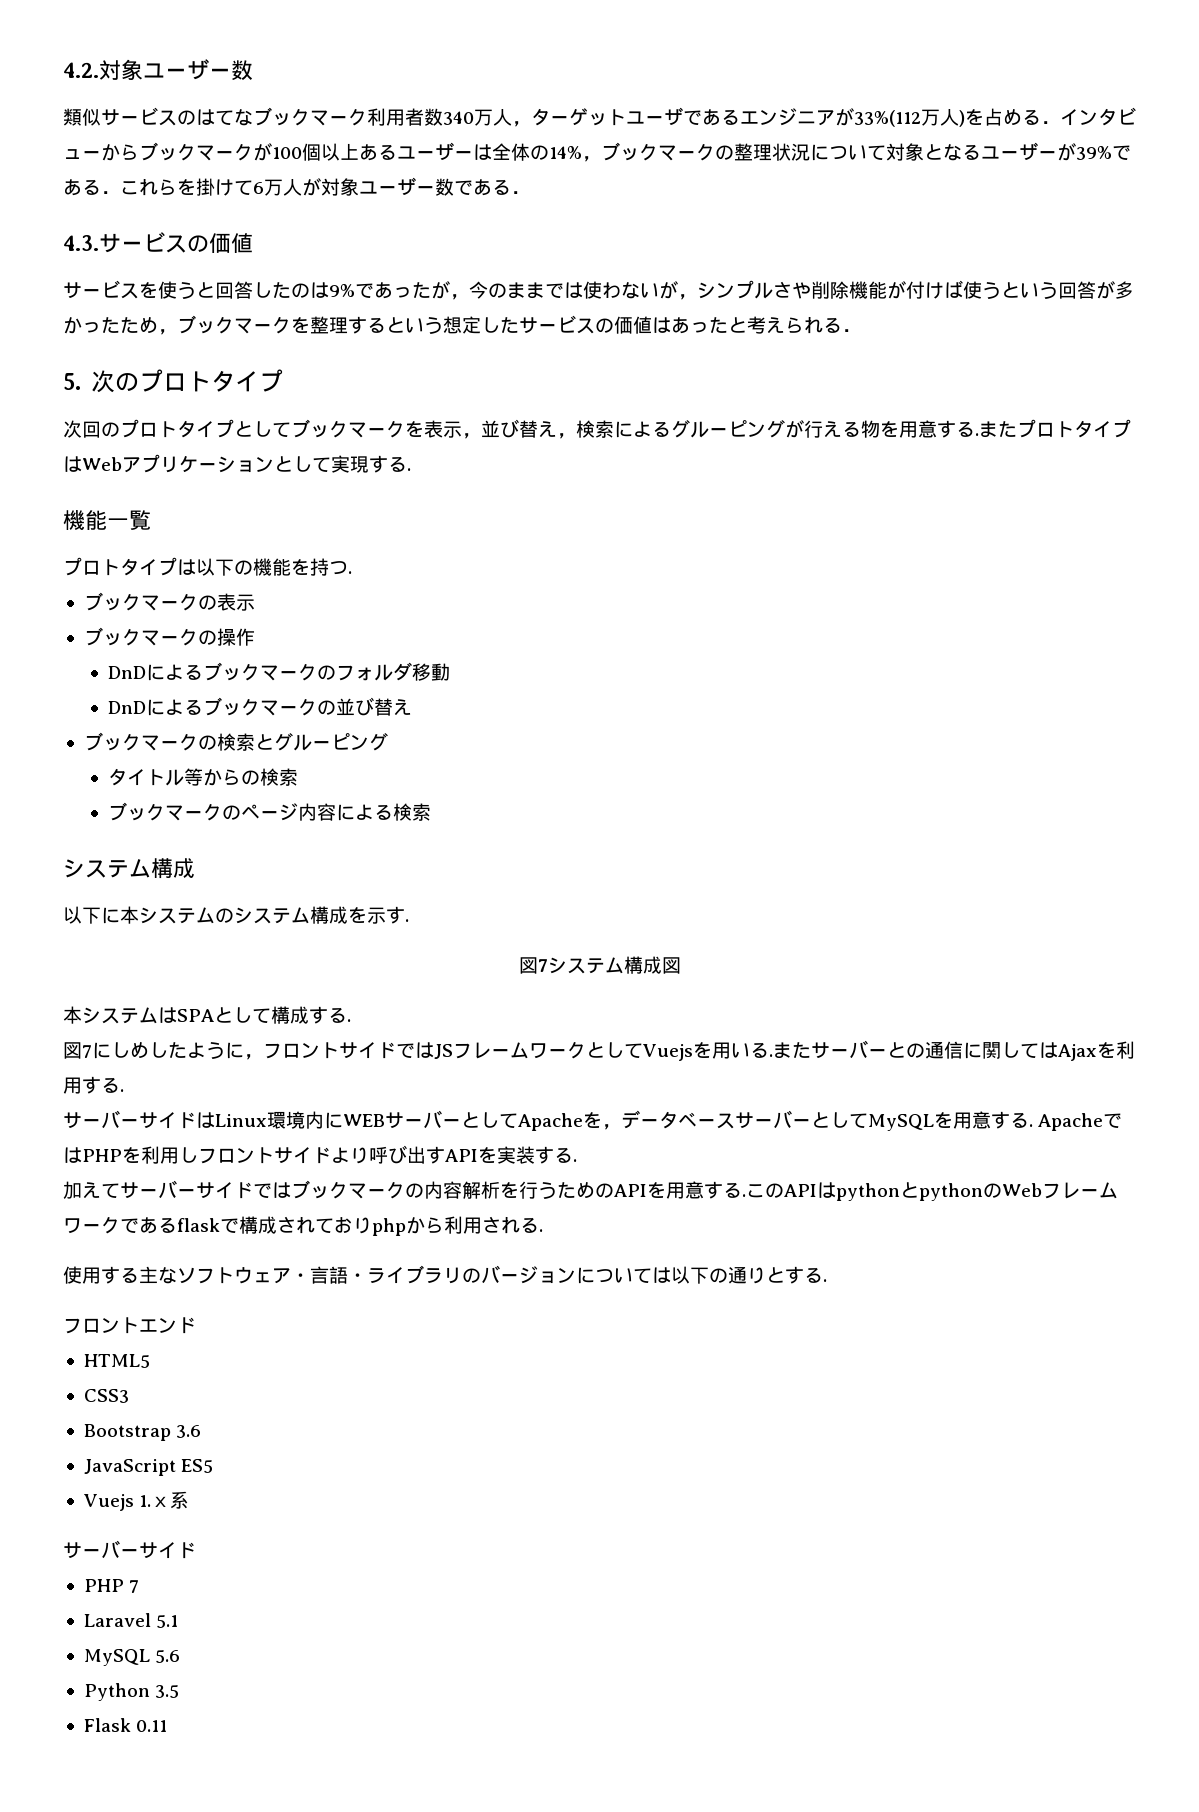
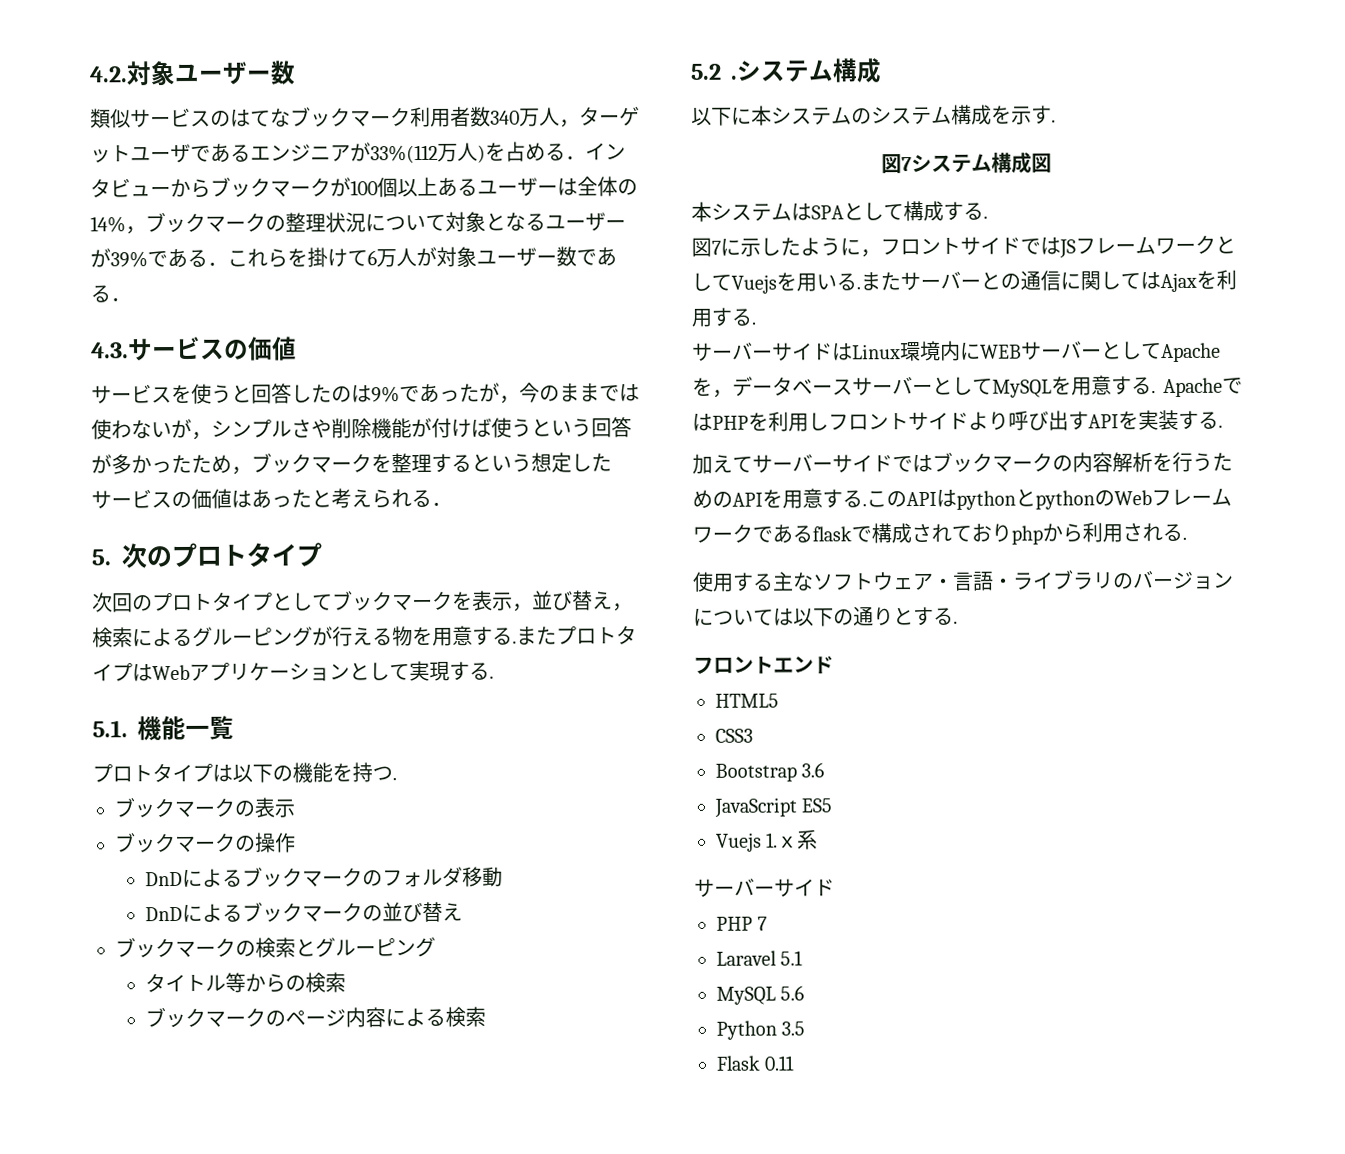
(411, 469) none -> [92,720,128,738] 5.1.
(431, 812) none -> [690,63,738,80] 5.2 .
[111,1042,149,1059] しめ -> [740,238,761,257] 示

